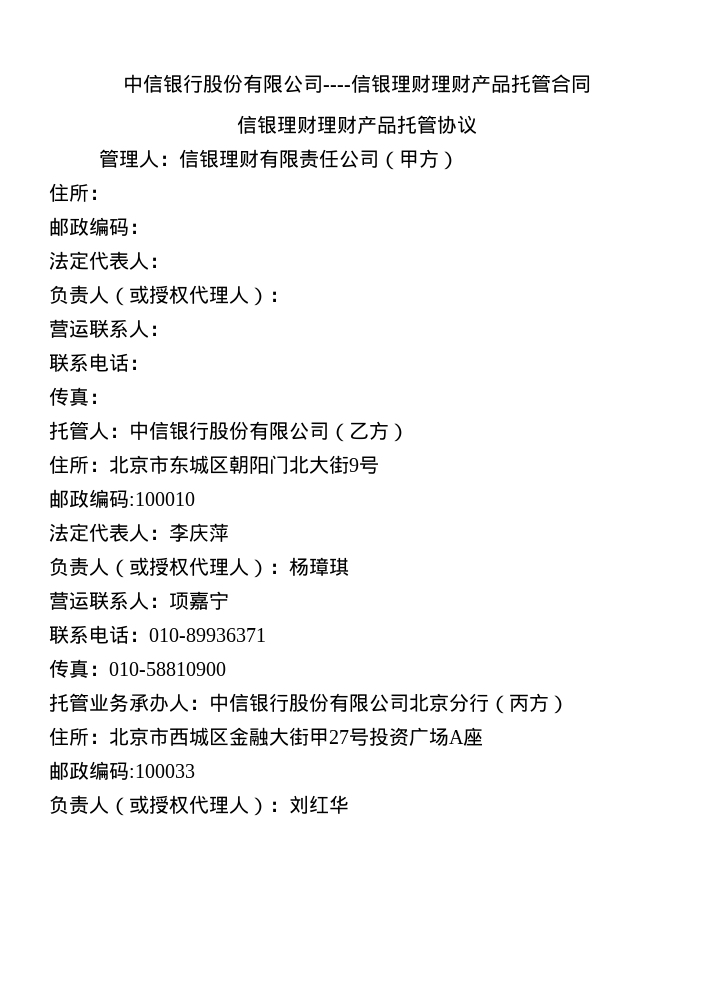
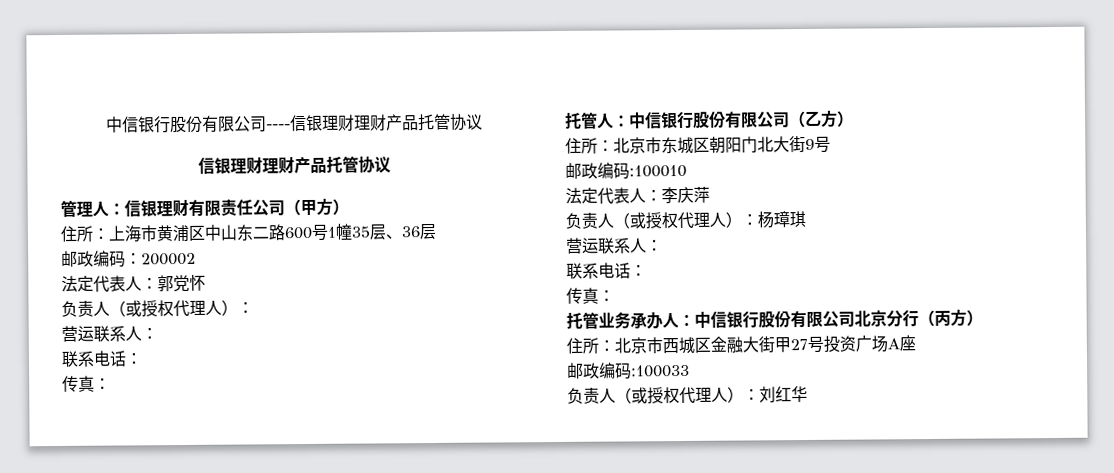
[550,74,591,93] 合同 -> [449,113,483,131] 协议
(109, 194) none -> [108,223,437,243] 上海市黄浦区中山东二路600号1幢35层、36层
[49,251,169,270] // 法定代表人： -> [141,252,196,266] [61,274,206,293] 200002 // 法定代表人：郭党怀
[169,591,229,610] [49,625,266,644] [49,659,226,678] 项嘉宁 // 联系电话：010-89936371 // 传真：010-58810900 -> [566,262,647,279] [566,287,615,304] // 联系电话： // 传真：

